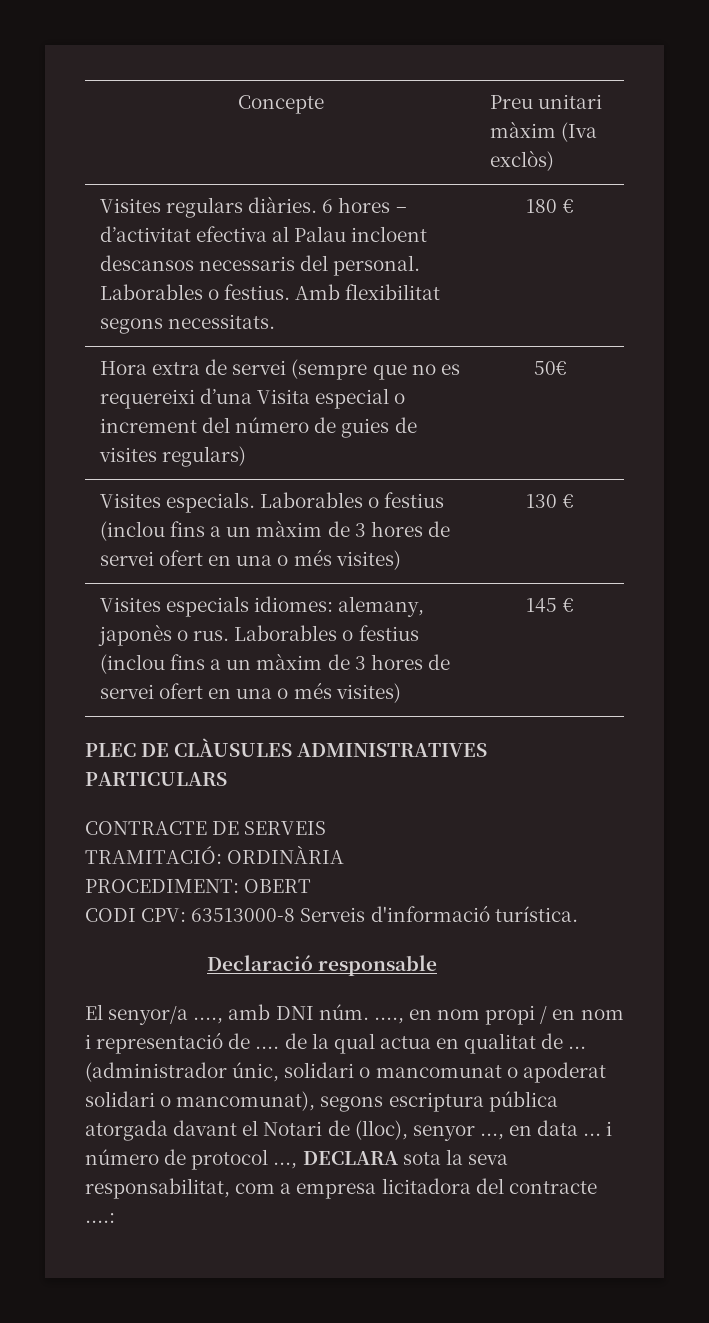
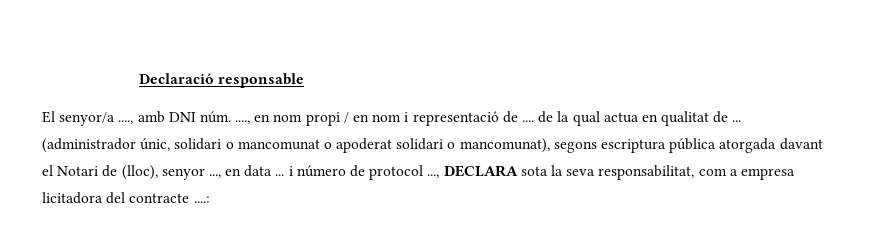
[237,95,324,114] [489,94,603,109] [489,121,598,142] [489,150,554,171] [99,196,407,218] [99,226,428,242] [99,255,421,276] [99,284,441,300] [99,314,276,334] [526,199,574,213] [99,359,460,380] [99,388,406,409] [99,417,417,438] [98,446,247,467] [533,361,567,375] [99,492,445,513] [99,520,450,541] [99,549,401,570] [526,494,574,508] [99,596,425,617] [97,624,419,646] [99,653,450,674] [99,682,401,703] [526,598,574,613] [85,738,488,757] [85,772,227,786] [85,821,327,835] [85,846,345,864] [85,879,312,893] [85,905,578,922] Concepte | Preu unitari màxim (Iva exclòs) // Visites regulars diàries. 6 hores – d’activitat efectiva al Palau incloent descansos necessaris del personal. Laborables o festius. Amb flexibilitat segons necessitats. | 180 € // Hora extra de servei (sempre que no es requereixi d’una Visita especial o increment del número de guies de visites regulars) | 50€ // Visites especials. Laborables o festius (inclou fins a un màxim de 3 hores de servei ofert en una o més visites) | 130 € // Visites especials idiomes: alemany, japonès o rus. Laborables o festius (inclou fins a un màxim de 3 hores de servei ofert en una o més visites) | 145 € // PLEC DE CLÀUSULES ADMINISTRATIVES PARTICULARS // CONTRACTE DE SERVEIS // TRAMITACIÓ: ORDINÀRIA // PROCEDIMENT: OBERT // CODI CPV: 63513000-8 Serveis d'informació turística. // -> (138, 78) none

